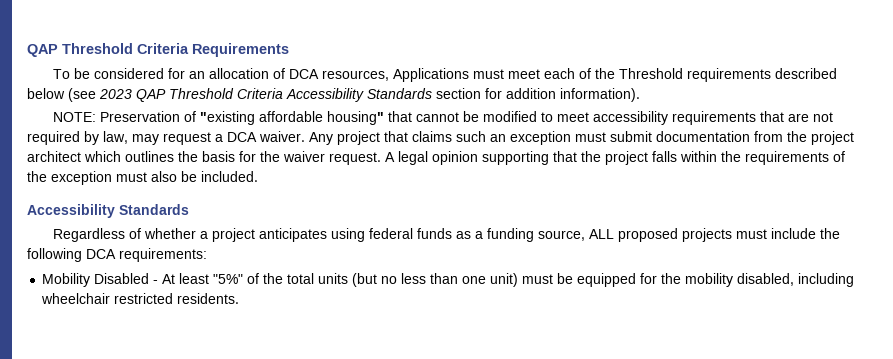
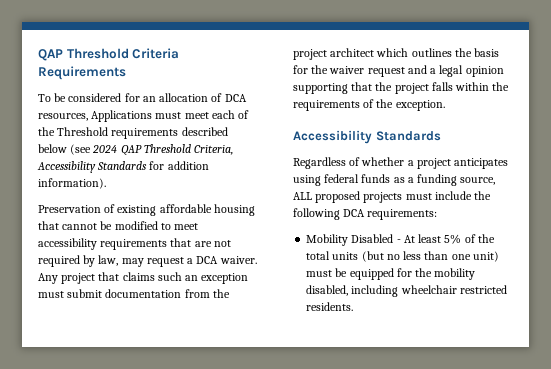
[99,88,481,102] 2023 QAP Threshold Criteria Accessibility Standards section -> [92,144,234,156] [37,161,148,173] 2024 QAP Threshold Criteria, Accessibility Standards
[52,112,96,122] NOTE: -> (106, 183) none
[199,111,384,125] "existing affordable housing" -> [117,204,255,216] existing affordable housing
[329,152,395,165] request. A -> [367,65,437,77] request and a
[51,171,258,185] exception must also be included. -> [395,100,445,111] exception.
[213,274,244,284] "5%" -> [444,234,462,244] 5%

